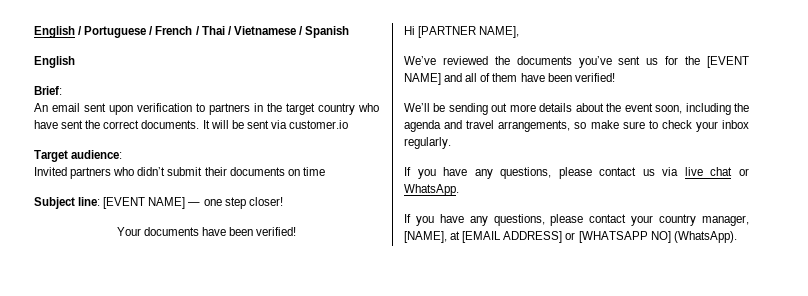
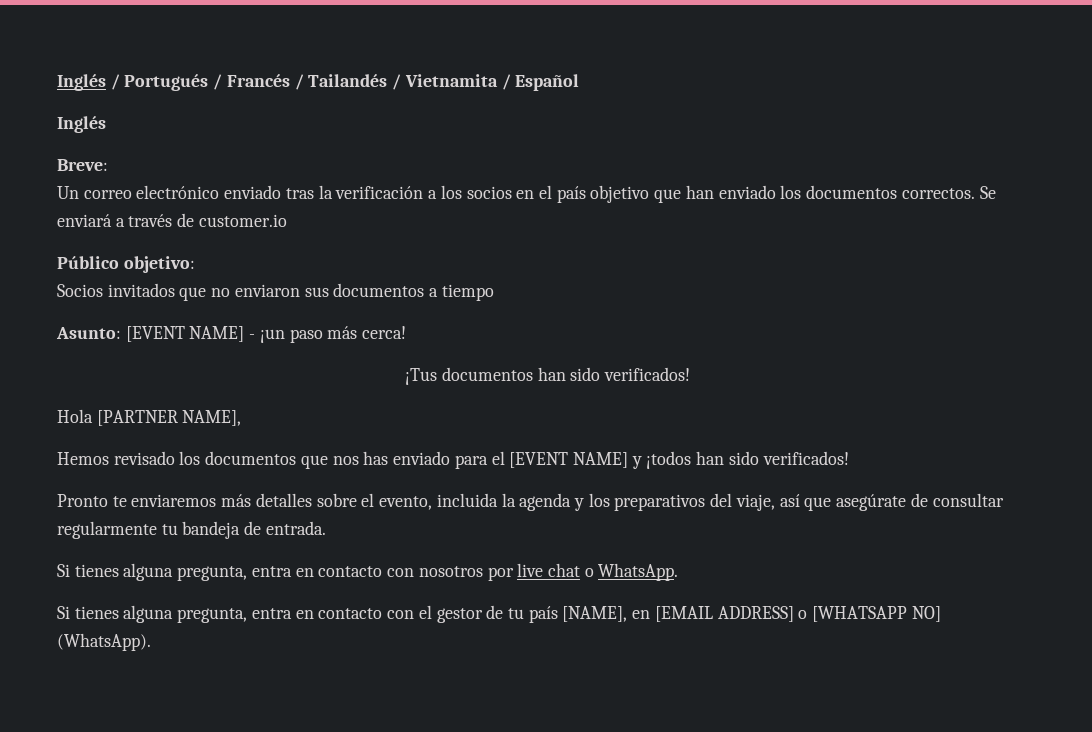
[34,26,350,38] [34,56,75,68] [34,86,62,95] [34,103,379,115] [34,120,349,129] [34,150,123,162] [34,167,325,179] [34,197,283,209] [116,227,297,236] [404,26,520,38] [404,56,749,68] [404,73,615,85] [404,103,749,115] [404,120,749,132] [404,137,451,149] [404,167,679,179] English / Portuguese / French / Thai / Vietnamese / Spanish // English // Brief: // An email sent upon verification to partners in the target country who have sent the correct documents. It will be sent via customer.io // Target audience: // Invited partners who didn’t submit their documents on time // Subject line: [EVENT NAME] — one step closer! // Your documents have been verified! // Hi [PARTNER NAME], // We’ve reviewed the documents you’ve sent us for the [EVENT NAME] and all of them have been verified! // We’ll be sending out more details about the event soon, including the agenda and travel arrangements, so make sure to check your inbox regularly. // If you have any questions, please contact us via -> [57,74,580,91] [57,116,106,133] [57,159,108,171] [57,185,996,203] [57,213,287,227] [57,256,195,273] [57,283,494,301] [56,326,407,343] [405,367,690,385] [57,409,242,426] [57,451,849,469] [57,493,1004,511] [57,521,326,539] [57,563,514,581] Inglés / Portugués / Francés / Tailandés / Vietnamita / Español // Inglés // Breve: // Un correo electrónico enviado tras la verificación a los socios en el país objetivo que han enviado los documentos correctos. Se enviará a través de customer.io // Público objetivo: // Socios invitados que no enviaron sus documentos a tiempo // Asunto: [EVENT NAME] - ¡un paso más cerca! // ¡Tus documentos han sido verificados! // Hola [PARTNER NAME], // Hemos revisado los documentos que nos has enviado para el [EVENT NAME] y ¡todos han sido verificados! // Pronto te enviaremos más detalles sobre el evento, incluida la agenda y los preparativos del viaje, así que asegúrate de consultar regularmente tu bandeja de entrada. // Si tienes alguna pregunta, entra en contacto con nosotros por
[739,168,749,176] or -> [584,568,594,577] o
[404,214,749,226] [404,231,461,243] If you have any questions, please contact your country manager, [NAME], at -> [57,605,651,623] Si tienes alguna pregunta, entra en contacto con el gestor de tu país [NAME], en
[565,232,576,240] or -> [798,610,808,619] o

